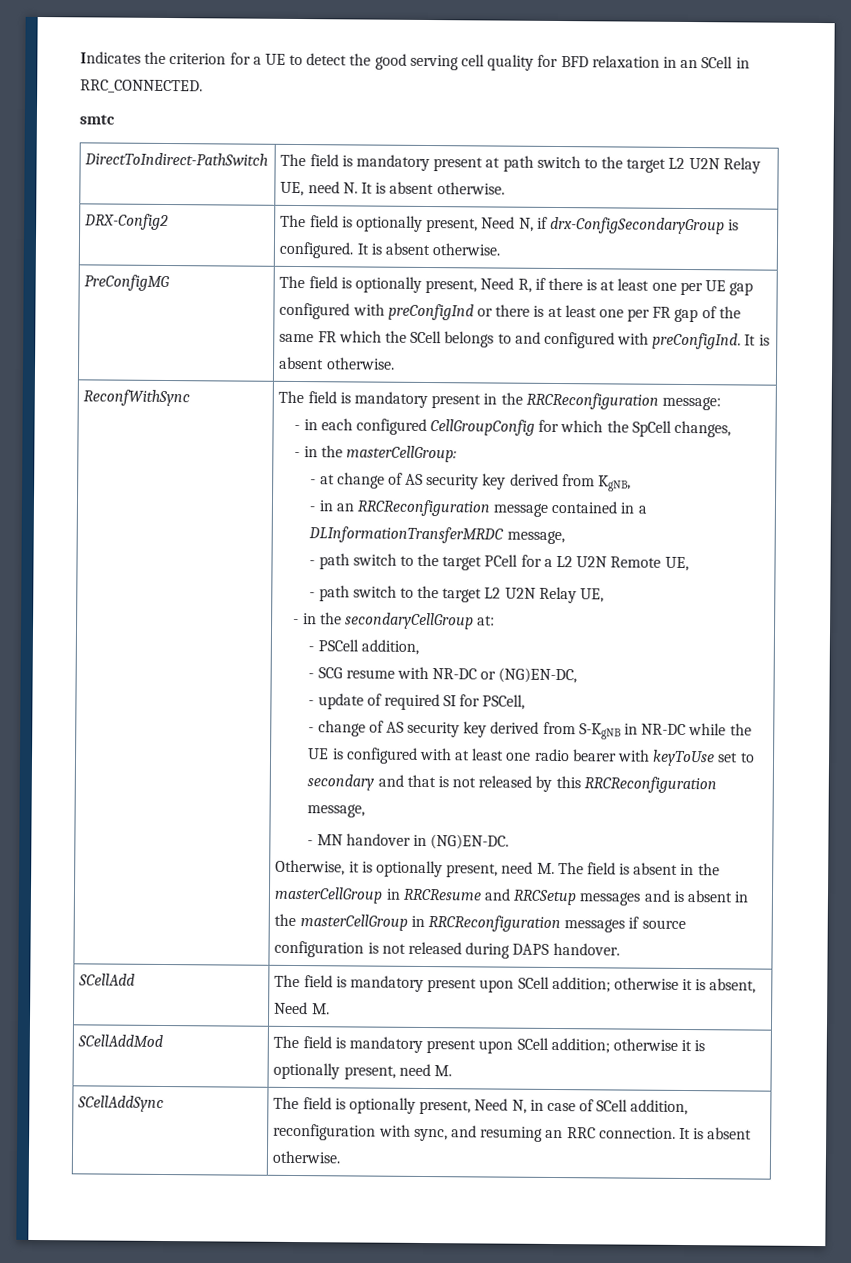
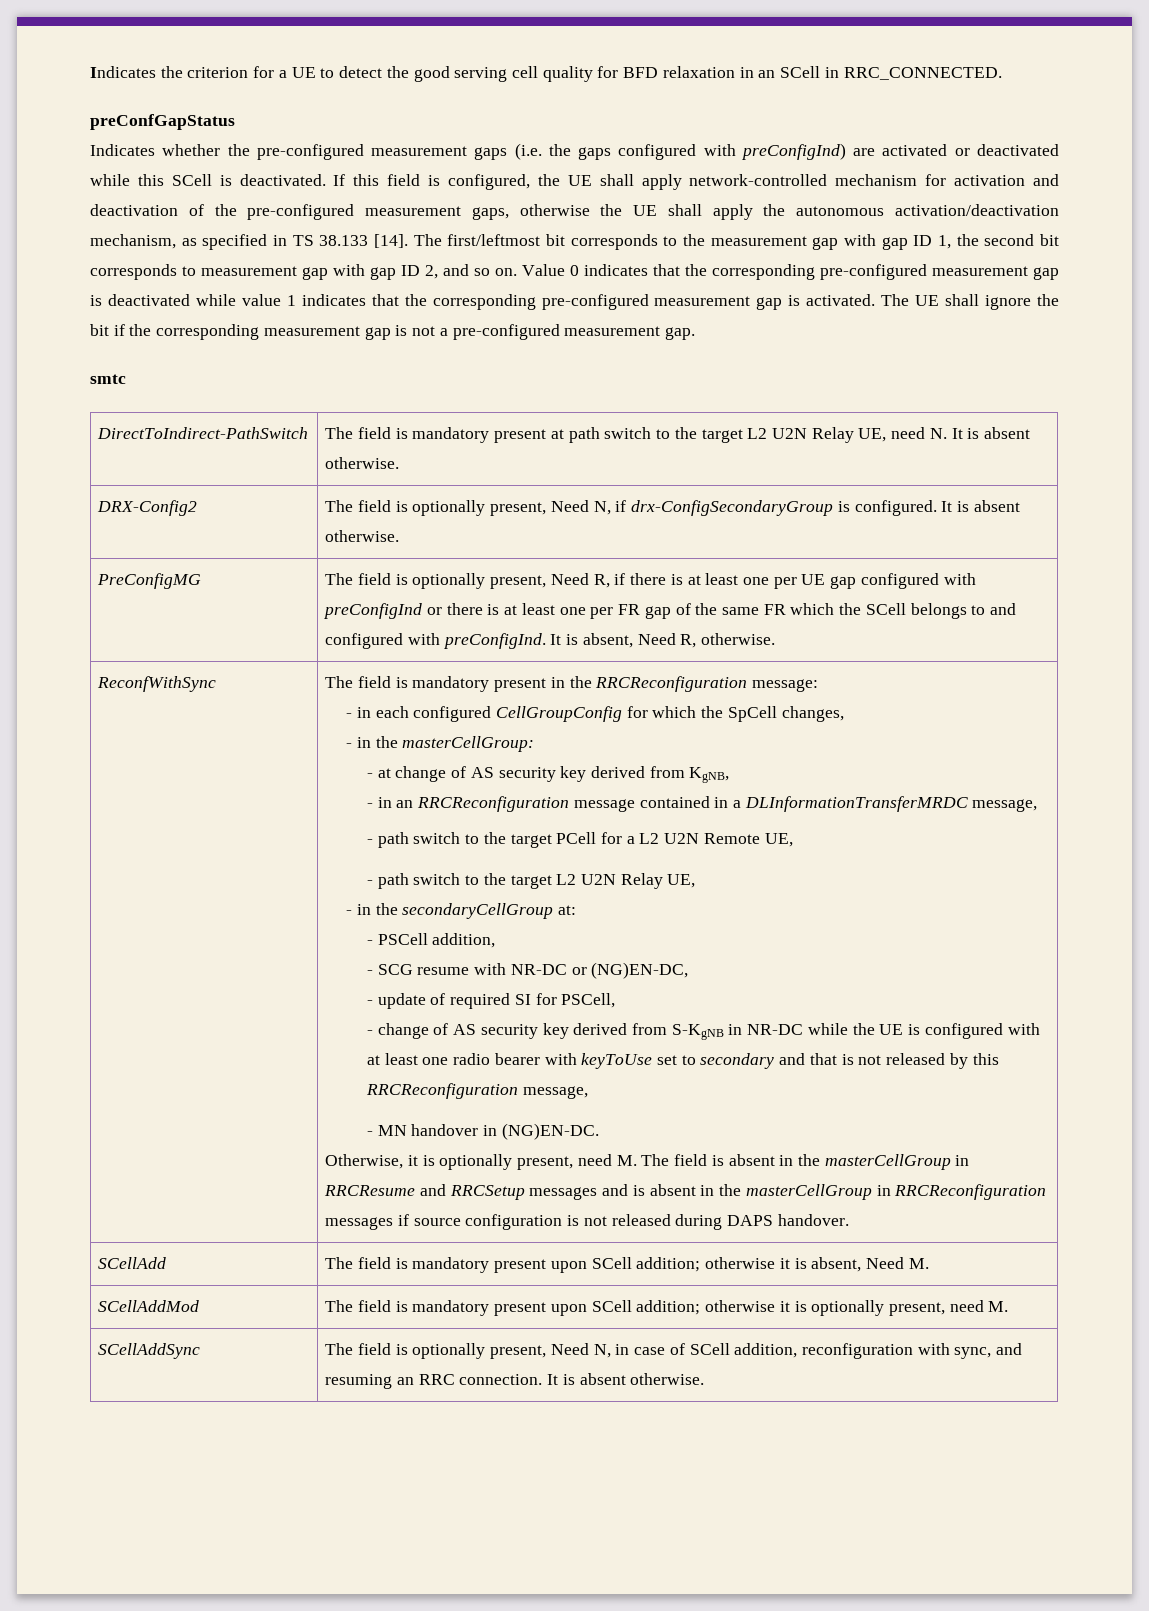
(203, 86) none -> [90,114,235,130] [90,143,1059,160] [90,174,1060,190] [90,204,1059,220] [90,234,1059,250] [90,264,1059,280] [90,294,1060,310] [90,324,695,340] // preConfGapStatus // Indicates whether the pre-configured measurement gaps (i.e. the gaps configured with preConfigInd) are activated or deactivated while this SCell is deactivated. If this field is configured, the UE shall apply network-controlled mechanism for activation and deactivation of the pre-configured measurement gaps, otherwise the UE shall apply the autonomous activation/deactivation mechanism, as specified in TS 38.133 [14]. The first/leftmost bit corresponds to the measurement gap with gap ID 1, the second bit corresponds to measurement gap with gap ID 2, and so on. Value 0 indicates that the corresponding pre-configured measurement gap is deactivated while value 1 indicates that the corresponding pre-configured measurement gap is activated. The UE shall ignore the bit if the corresponding measurement gap is not a pre-configured measurement gap.
[279,356,325,370] absent -> [582,633,697,648] absent, Need R,

